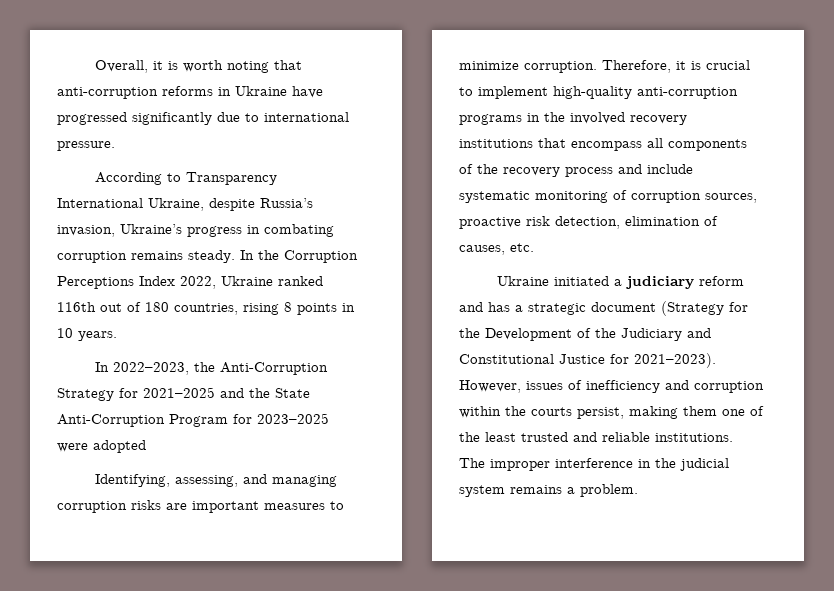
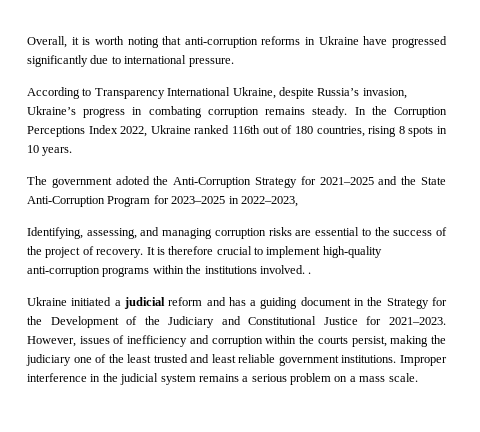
[297,303,337,315] points -> [408,126,434,137] spots
[94,362,189,375] In 2022–2023, -> [27,176,150,188] The government adoted
[57,440,146,453] were adopted -> [228,196,298,207] in 2022–2023,
[192,501,344,513] [459,60,701,73] important measures to minimize corruption. Therefore, it is -> [315,227,448,236] [27,246,214,258] essential to the success of the project of recovery. It is therefore
[527,112,687,125] [459,138,747,151] [459,164,693,177] [459,190,757,203] [459,216,718,229] [459,243,534,255] in the involved recovery institutions that encompass all components of the recovery process and include systematic monitoring of corruption sources, proactive risk detection, elimination of causes, etc. -> [152,265,312,274] within the institutions involved. .
[625,276,694,289] judiciary -> [123,297,165,309] judicial
[528,301,724,316] strategic document (Strategy -> [260,297,429,309] guiding document in the Strategy
[634,353,716,368] 2021–2023). -> [388,317,446,325] 2021–2023.
[683,406,717,416] them -> [431,335,447,344] [26,354,71,366] the judiciary
[602,432,733,442] [459,458,550,471] reliable institutions. The improper -> [211,354,447,366] least reliable government institutions. Improper
[580,484,638,497] problem. -> [251,373,418,385] serious problem on a mass scale.

